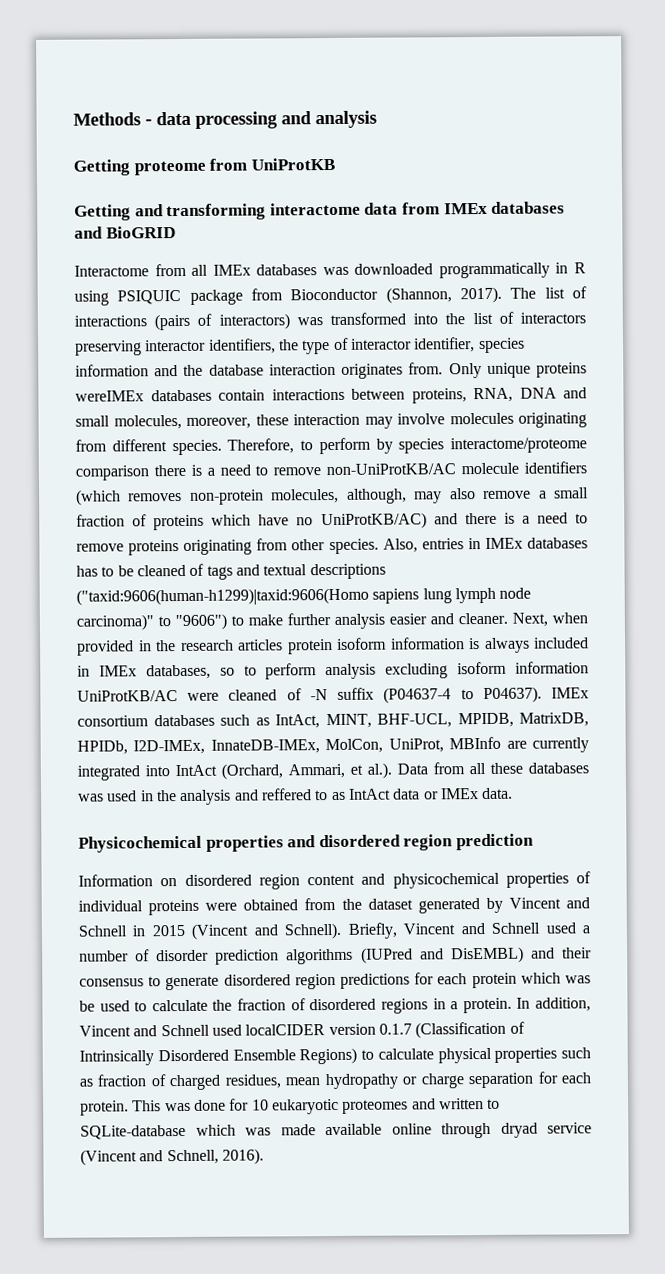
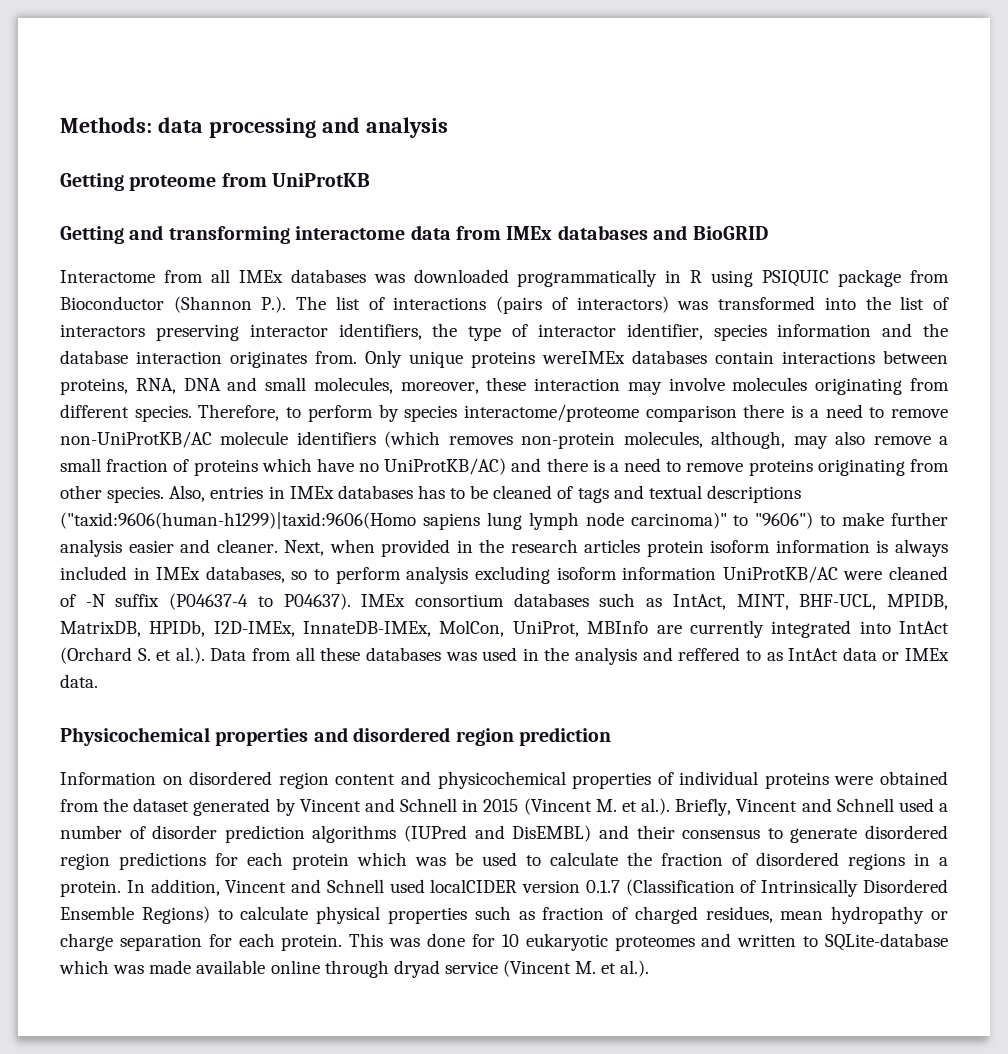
[73,112,152,126] Methods - -> [60,117,152,133] Methods:
[385,286,502,304] (Shannon, 2017). -> [173,296,287,313] (Shannon P.).
[221,763,345,780] (Orchard, Ammari, -> [60,647,151,664] (Orchard S.
[253,922,343,940] and Schnell). -> [595,798,671,815] M. et al.).
[139,1148,264,1165] and Schnell, 2016). -> [575,960,650,977] M. et al.).

